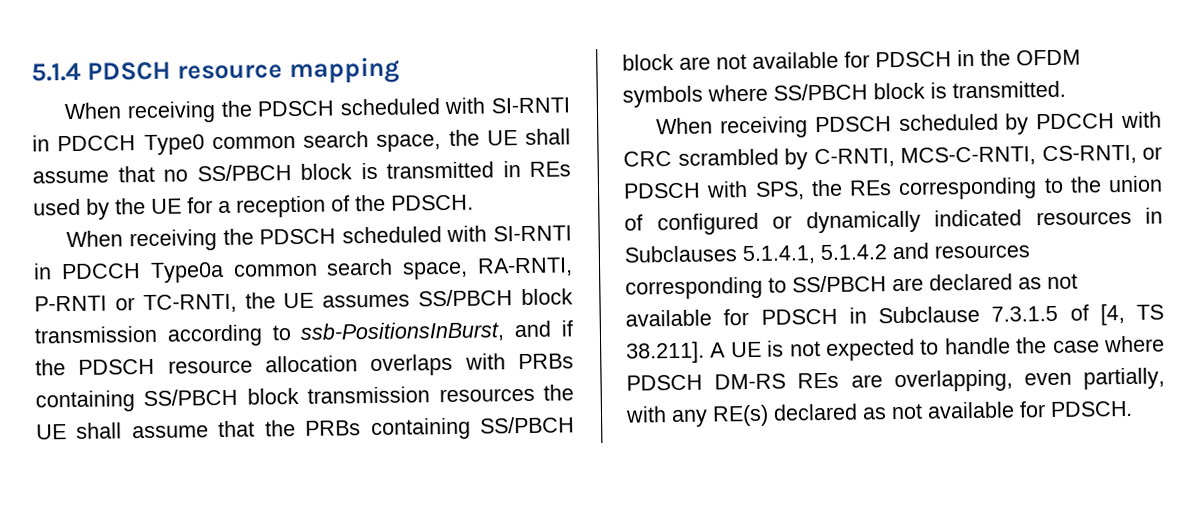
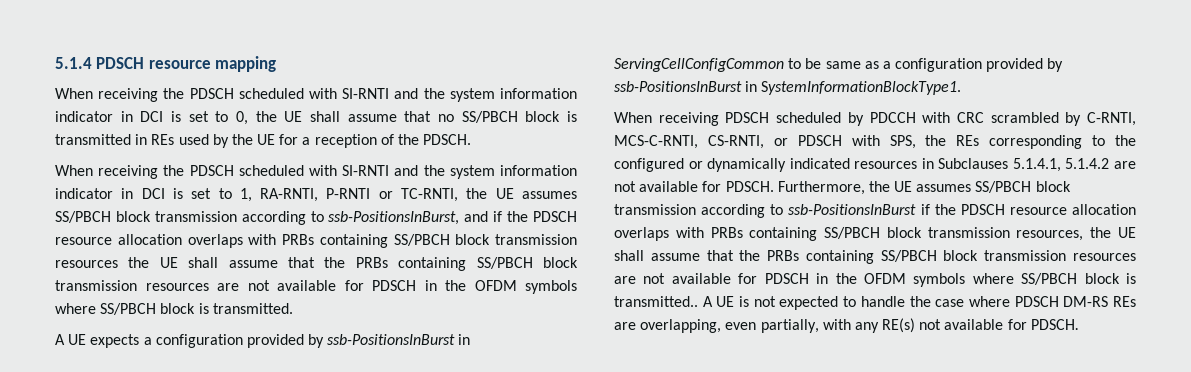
[32,131,442,156] in PDCCH Type0 common search space, -> [394,88,577,102] [55,111,248,125] and the system information indicator in DCI is set to 0,
[33,258,469,283] in PDCCH Type0a common search space, -> [394,165,577,179] [55,188,252,202] and the system information indicator in DCI is set to 1,
(674, 62) none -> [55,280,209,291] transmission resources
(1066, 89) none -> [55,334,471,348] [614,58,1064,72] [614,81,962,95] // A UE expects a configuration provided by ssb-PositionsInBurst in ServingCellConfigCommon to be same as a configuration provided by ssb-PositionsInBurst in SystemInformationBlockType1.
[1108,175,1163,193] [624,214,643,231] union of -> (1136, 140) none
[892,242,1030,260] [625,273,1078,300] [625,304,1164,327] [626,341,705,364] and resources corresponding to SS/PBCH are declared as not available for PDSCH in Subclause 7.3.1.5 of [4, TS 38.211]. -> [1114,161,1136,169] [614,181,1071,195] [614,204,1136,218] [614,227,1136,241] [614,250,1136,264] [614,273,1136,287] [614,296,698,307] are not available for PDSCH. Furthermore, the UE assumes SS/PBCH block transmission according to ssb-PositionsInBurst if the PDSCH resource allocation overlaps with PRBs containing SS/PBCH block transmission resources, the UE shall assume that the PRBs containing SS/PBCH block transmission resources are not available for PDSCH in the OFDM symbols where SS/PBCH block is transmitted..
[773,403,887,421] declared as -> (916, 325) none

